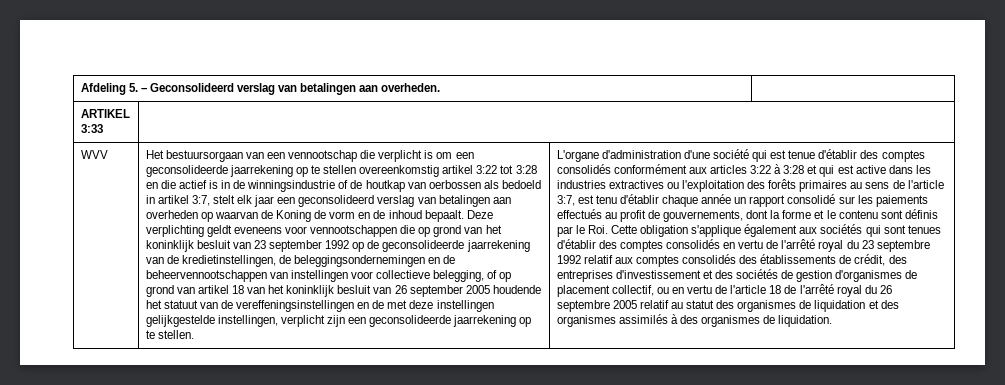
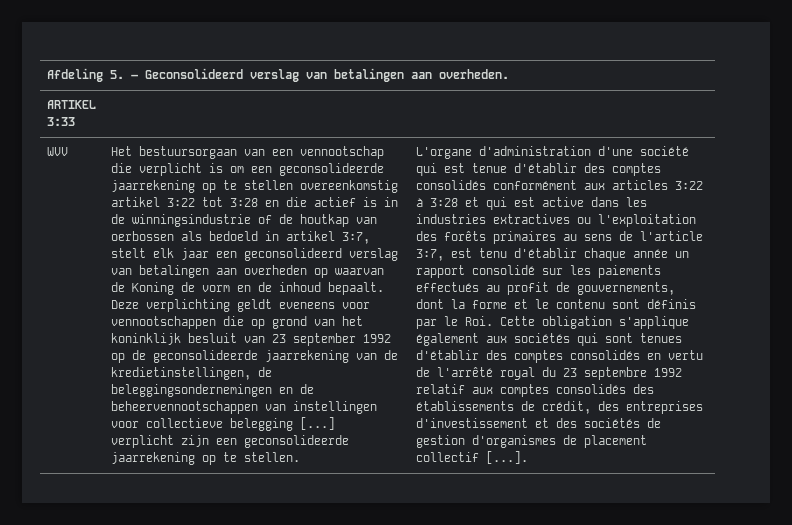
[433,270,512,282] [145,285,541,297] [145,300,494,312] [145,315,278,327] belegging, of op grond van artikel 18 van het koninklijk besluit van 26 september 2005 houdende het statuut van de vereffeningsinstellingen en de met deze instellingen gelijkgestelde instellingen, -> [230,417,336,431] belegging [...]
[611,284,892,297] [556,300,899,312] [556,314,833,327] collectif, ou en vertu de l'article 18 de l'arrêté royal du 26 septembre 2005 relatif au statut des organismes de liquidation et des organismes assimilés à des organismes de liquidation. -> [416,451,529,464] collectif [...].

